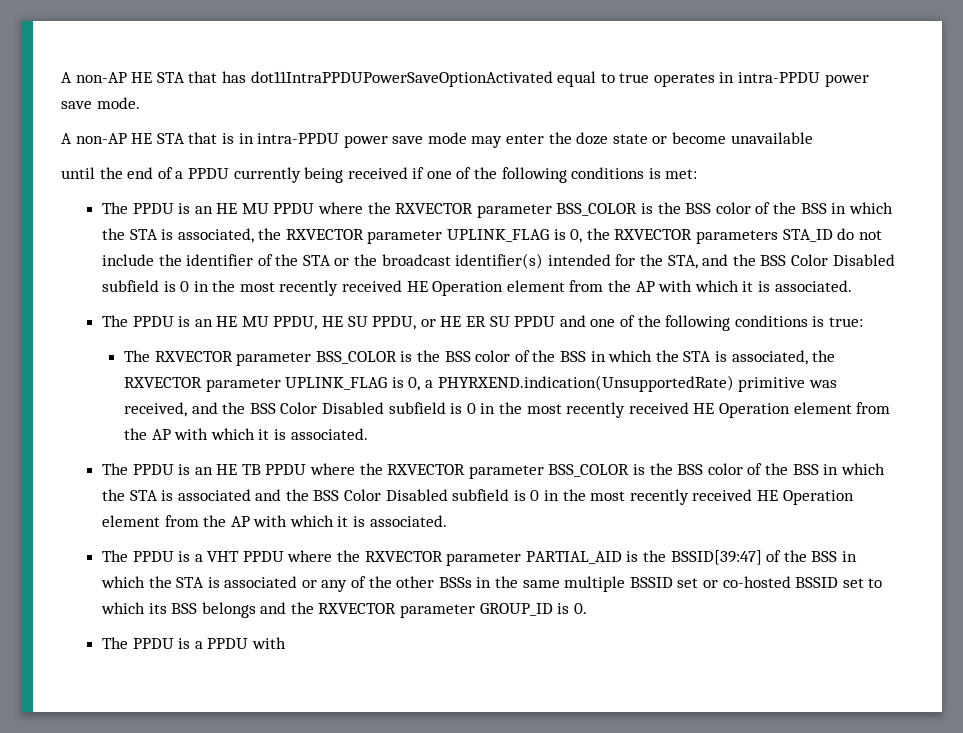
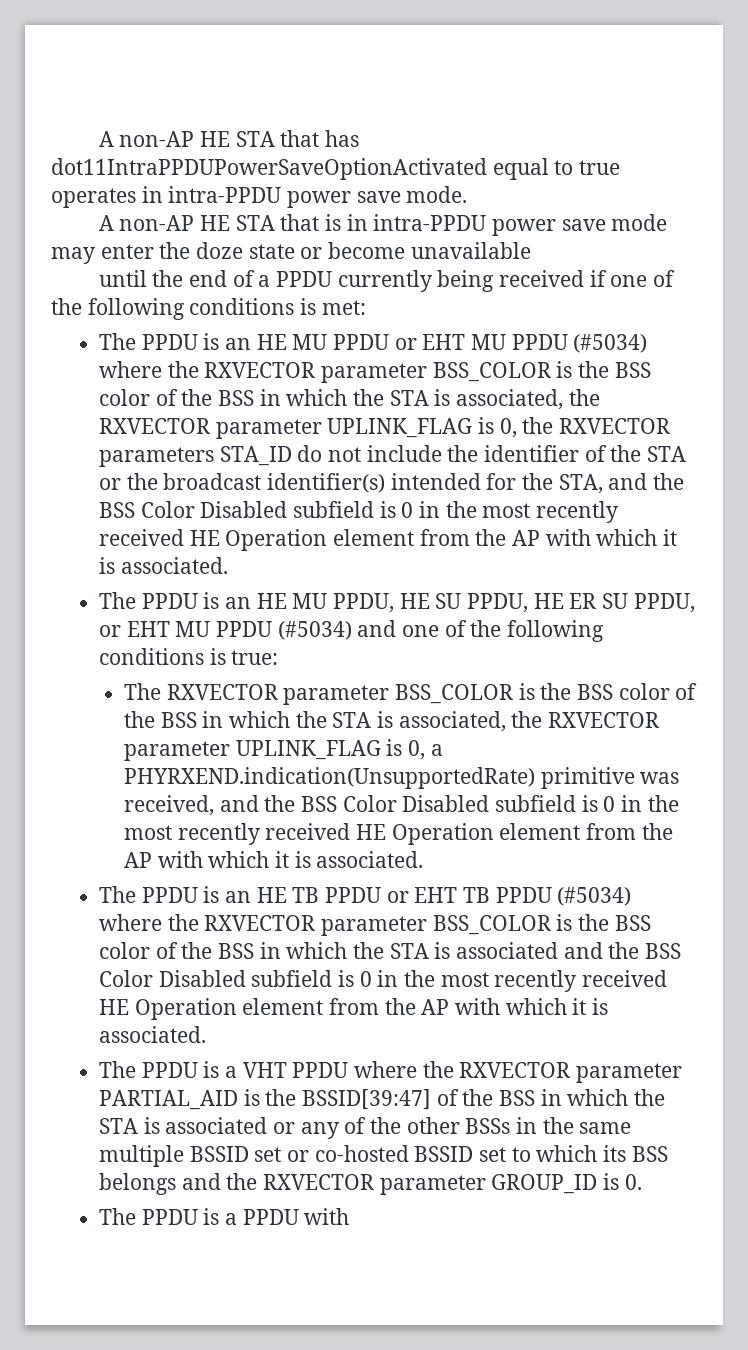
(315, 208) none -> [394,334,648,353] or EHT MU PPDU (#5034)
[420,319,436,327] or -> (529, 603) none
[514,316,556,327] PPDU -> [633,593,695,613] [98,621,352,640] PPDU, or EHT MU PPDU (#5034)
(307, 469) none -> [386,887,632,906] or EHT TB PPDU (#5034)

